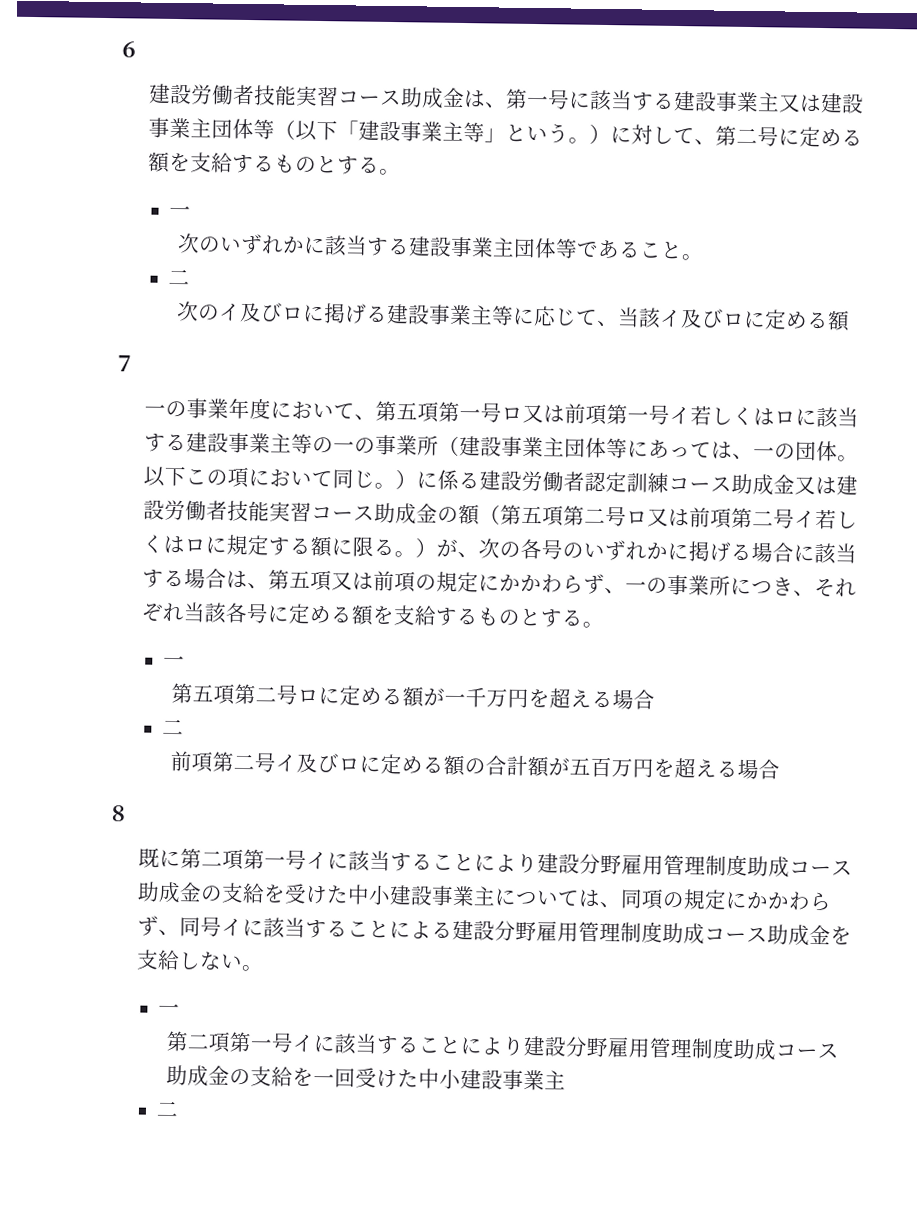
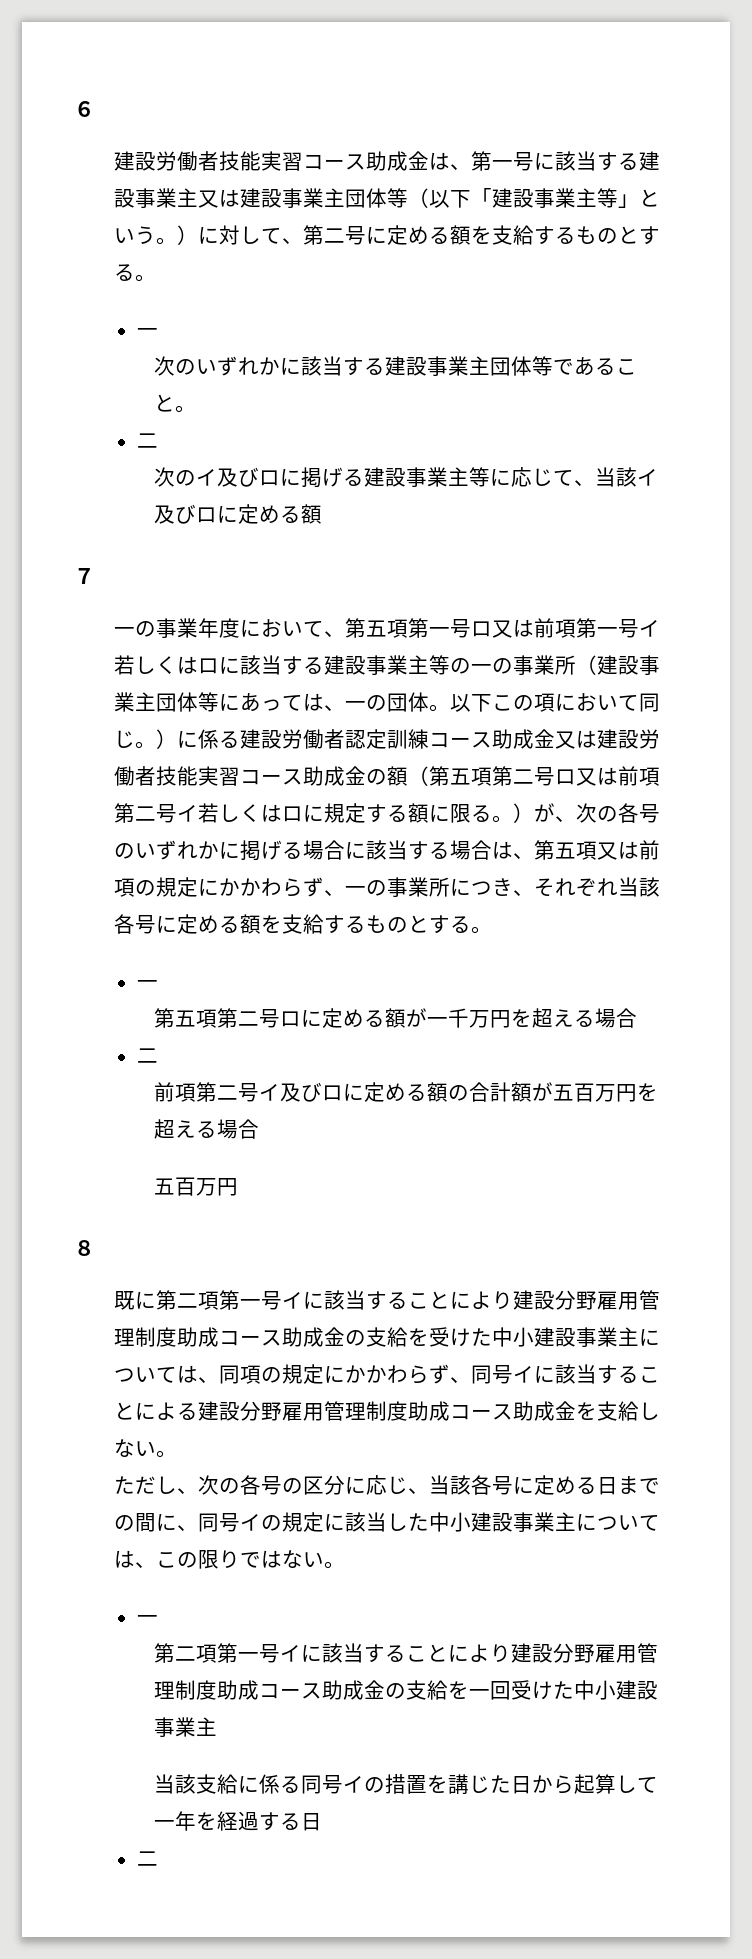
(780, 769) none -> [154,1177,239,1196] // 五百万円
(264, 968) none -> [114,1475,661,1495] [114,1512,661,1532] [114,1549,346,1569] // ただし、次の各号の区分に応じ、当該各号に定める日までの間に、同号イの規定に該当した中小建設事業主については、この限りではない。
(566, 1080) none -> [154,1774,659,1794] [154,1811,323,1831] // 当該支給に係る同号イの措置を講じた日から起算して一年を経過する日

